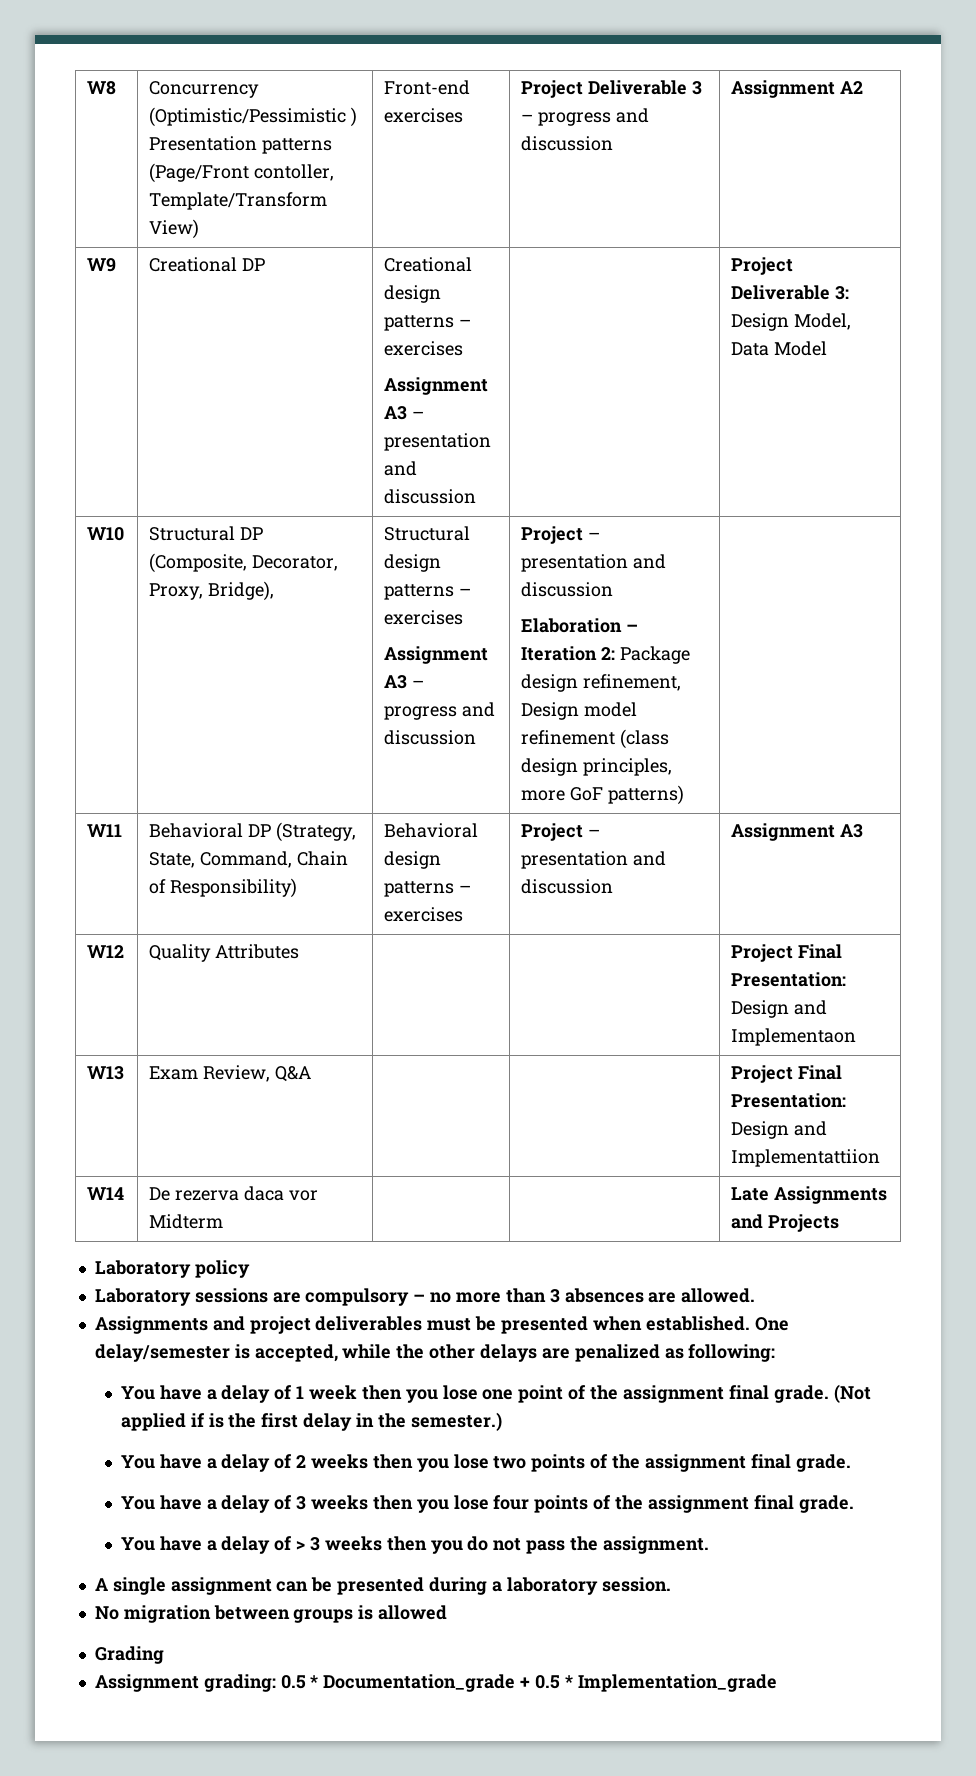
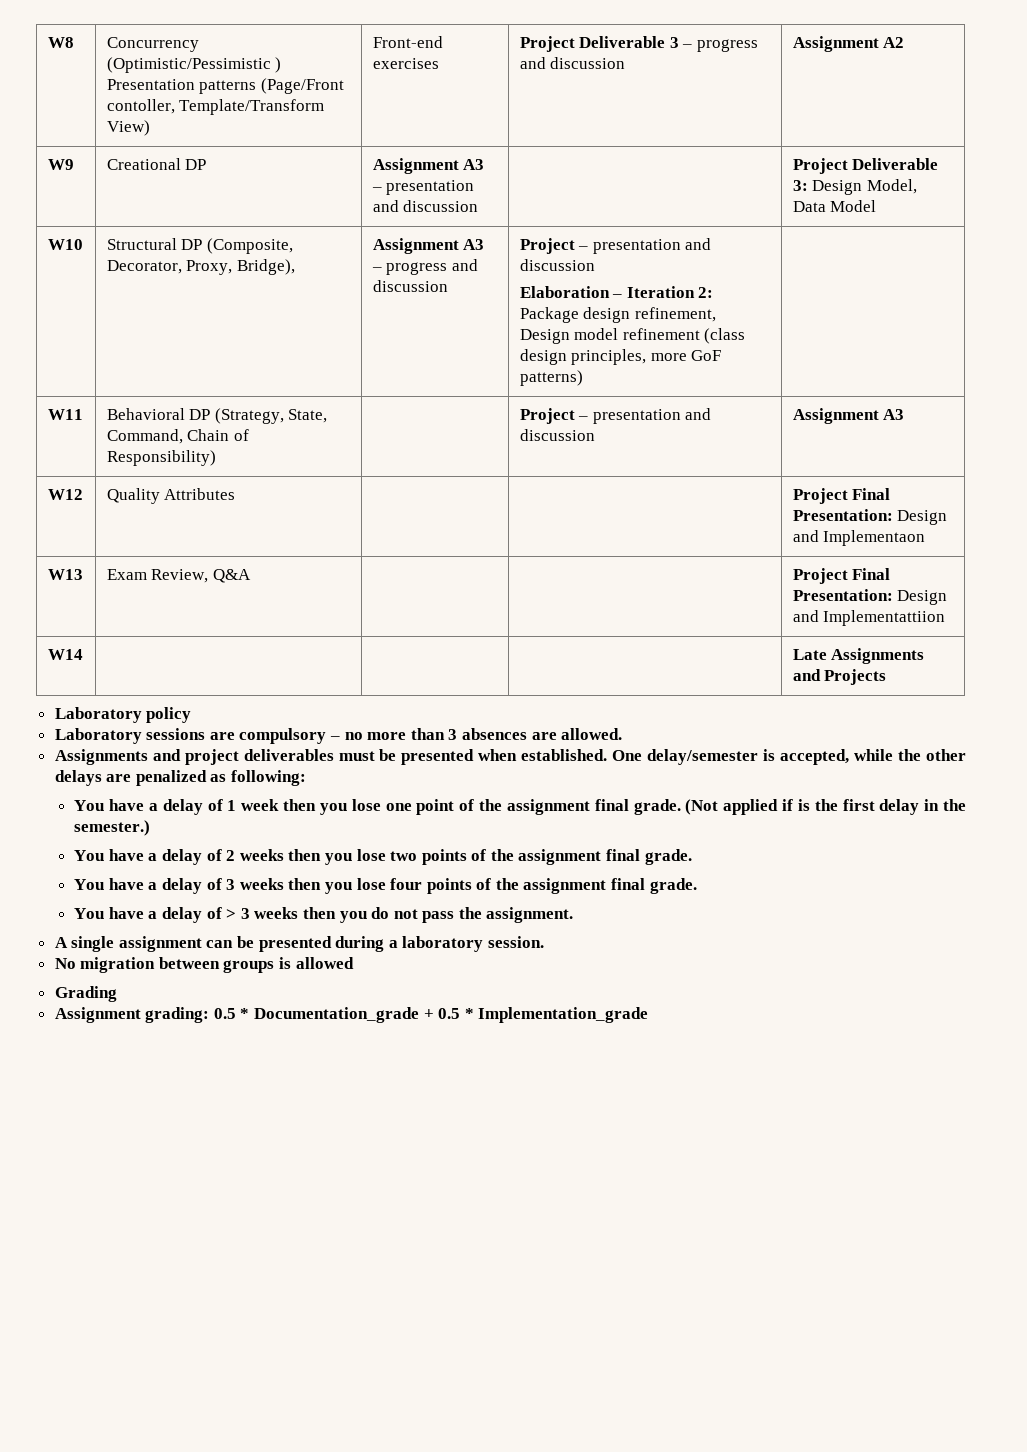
[384,257,473,272] [384,285,442,303] [384,315,472,331] [384,341,464,356] Creational design patterns – exercises // -> (207, 164) none
[384,526,471,541] [384,554,442,572] [384,584,472,600] [384,610,464,625] Structural design patterns – exercises // -> (295, 267) none
[384,823,479,838] [384,851,442,869] [384,881,472,897] [384,907,464,922] Behavioral design patterns – exercises -> (216, 458) none
[149,1186,319,1201] [149,1214,224,1229] De rezerva daca vor Midterm -> (83, 654) none

